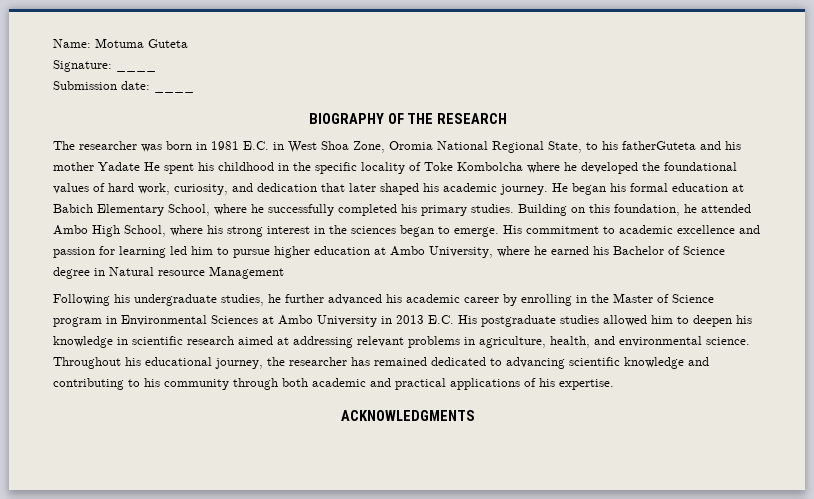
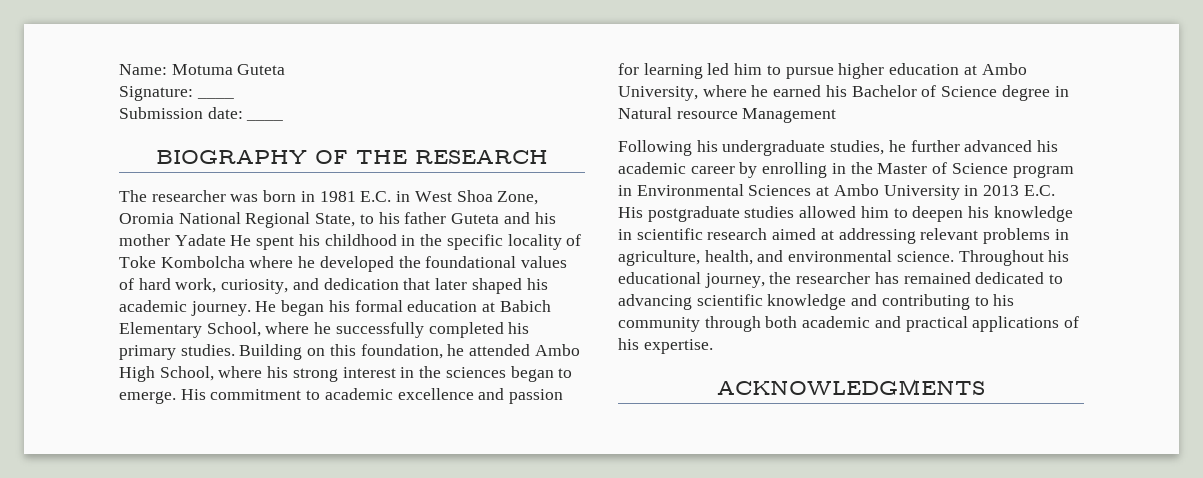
[622,141,696,150] fatherGuteta -> [404,212,500,224] father Guteta

